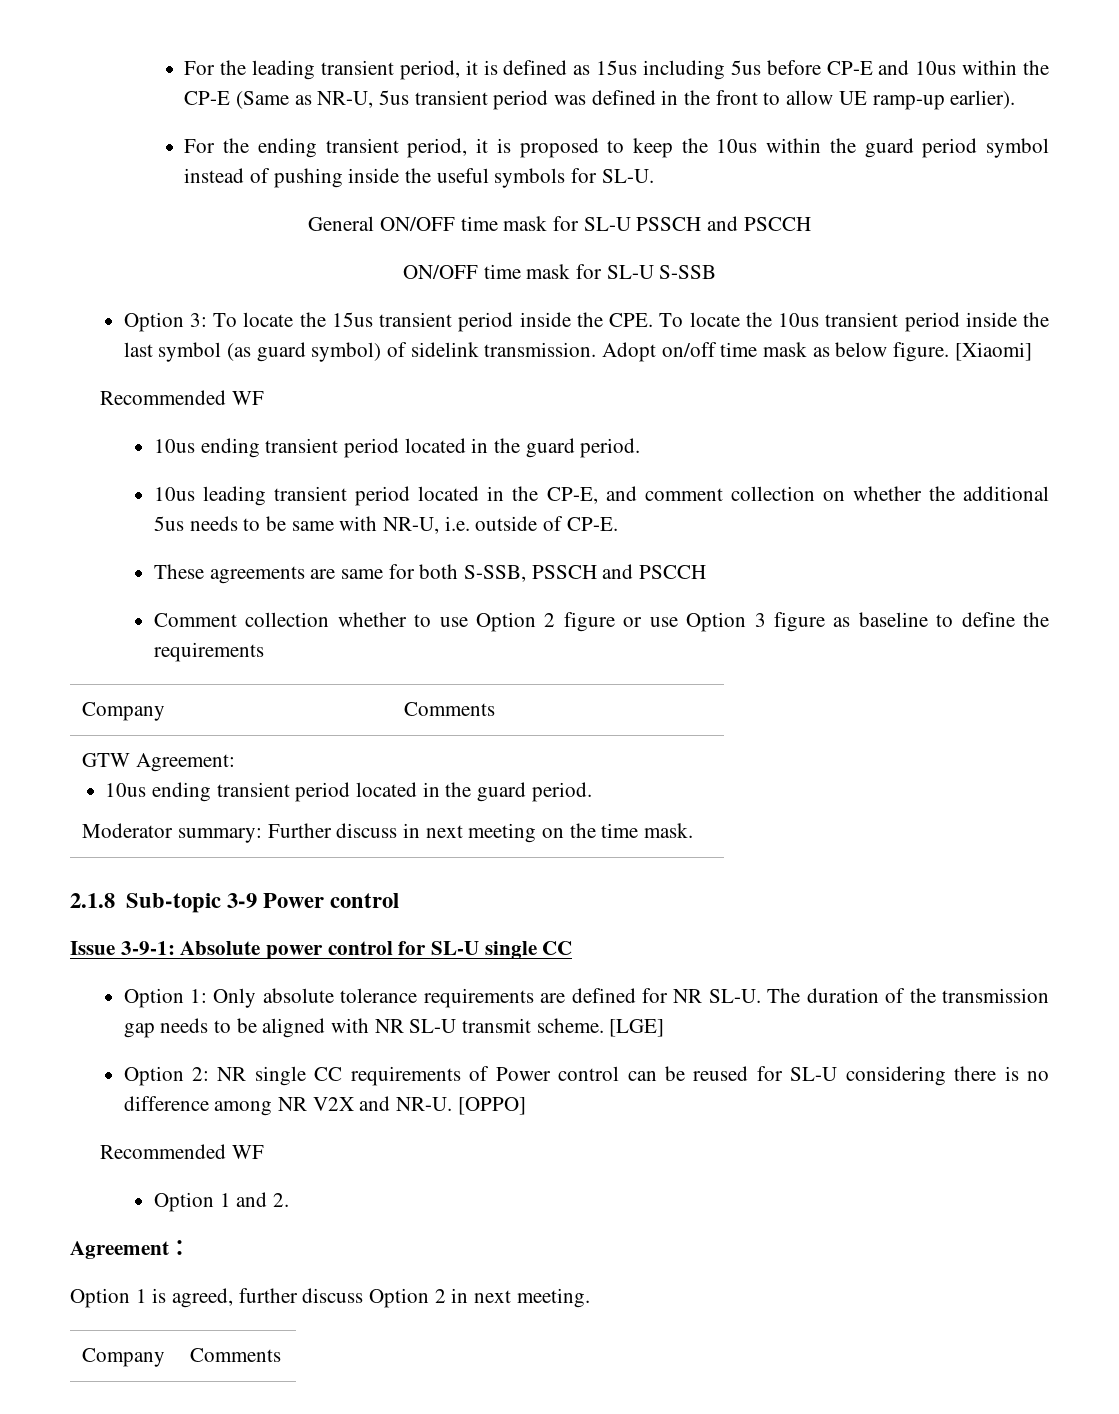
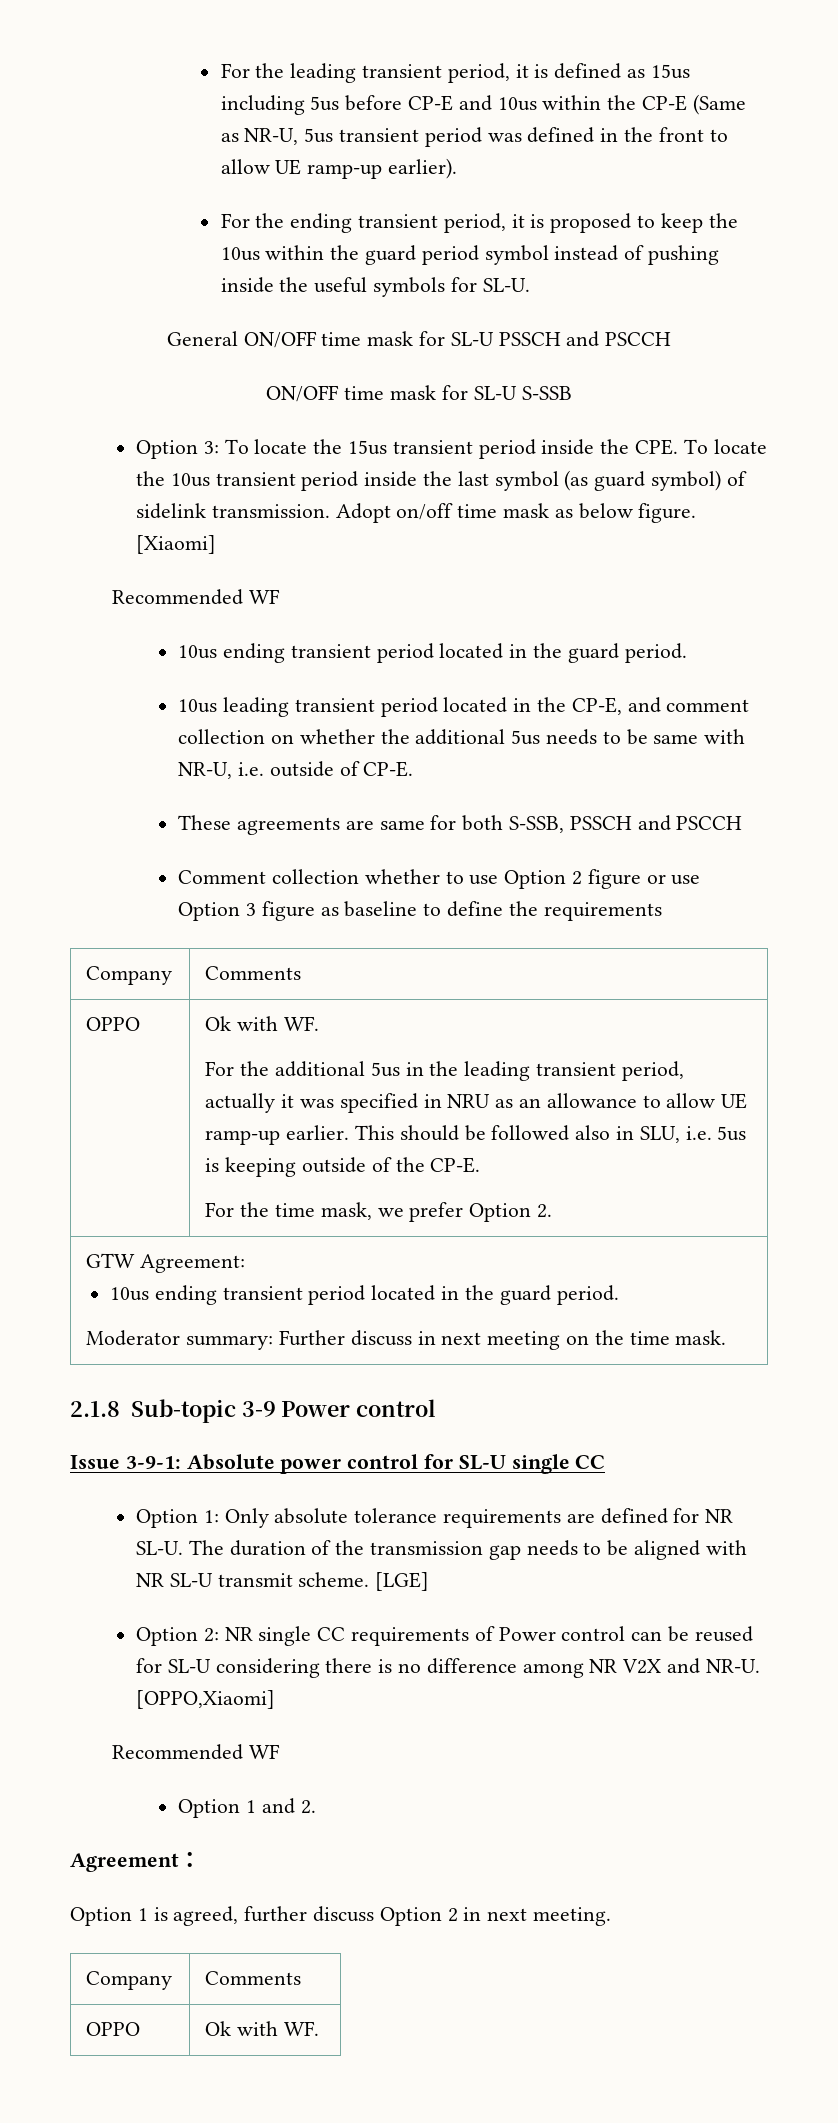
(496, 709) none -> [86,1017,141,1031] [205,1016,320,1031] [205,1061,684,1081] [205,1093,748,1113] [205,1125,747,1145] [205,1157,481,1177] [205,1202,553,1222] // OPPO | Ok with WF. // For the additional 5us in the leading transient period, actually it was specified in NRU as an allowance to allow UE ramp-up earlier. This should be followed also in SLU, i.e. 5us is keeping outside of the CP-E. // For the time mask, we prefer Option 2.
[457,1097,526,1115] [OPPO] -> [135,1690,275,1709] [OPPO,Xiaomi]
(282, 1355) none -> [86,2022,141,2036] [205,2021,320,2036] // OPPO | Ok with WF.

